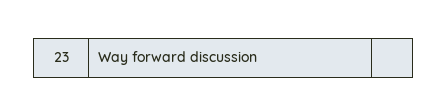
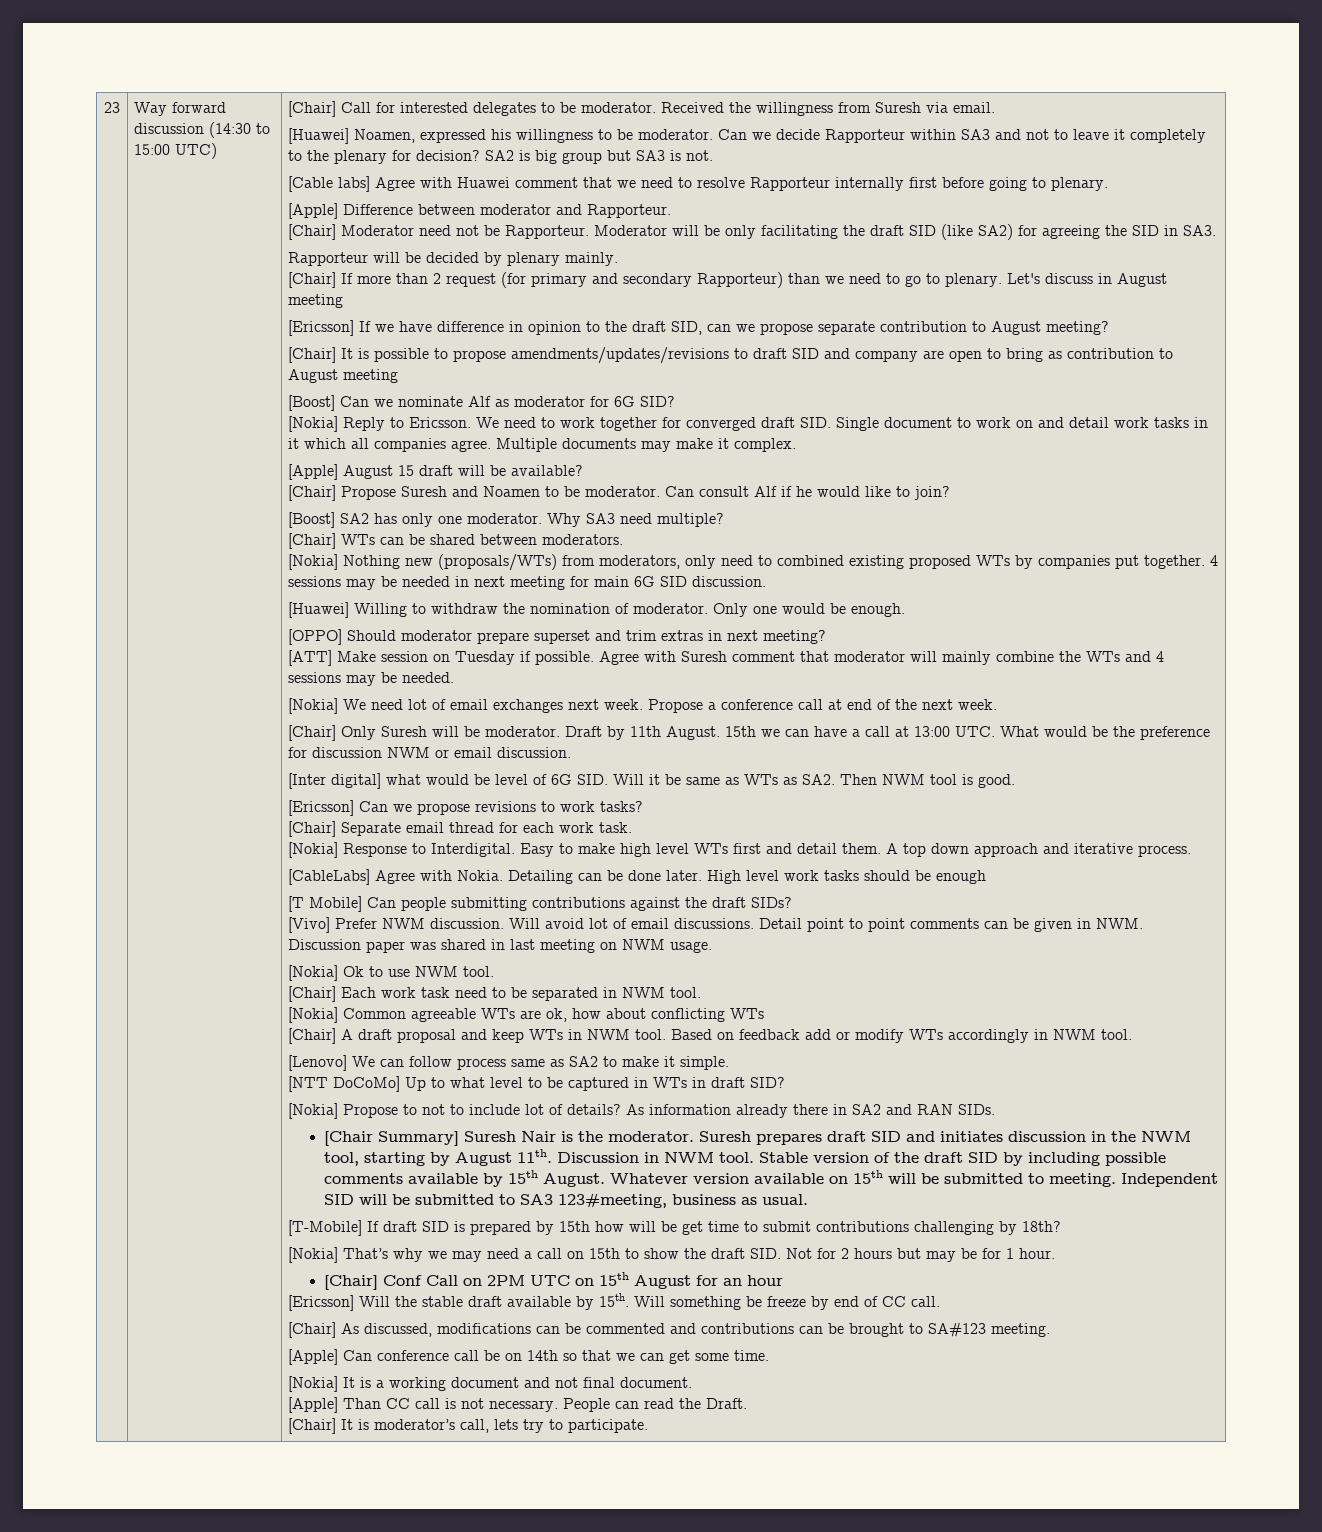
(257, 56) | -> [209,122,271,138] [134,143,218,159] [288,101,996,117] [288,128,1207,144] [288,150,714,164] [288,176,1109,192] [288,203,672,219] [288,224,1217,240] [288,252,619,266] [288,272,1168,288] [288,294,344,308] [288,320,1110,336] [288,347,1174,364] [288,369,399,383] [288,395,676,411] [288,416,1209,432] [288,438,797,452] [288,464,584,480] [288,485,951,501] [288,512,725,528] [288,533,624,549] [288,554,1219,571] [288,576,767,590] [288,602,906,618] [288,629,827,645] [288,650,1165,666] [288,672,455,686] [288,698,998,714] [288,725,1211,741] [288,747,572,758] [288,773,1016,789] [288,800,644,816] [288,821,633,837] [288,842,1192,858] [288,869,987,885] [288,896,793,912] [288,917,1144,933] [288,939,713,953] [288,965,495,981] [288,986,702,1002] [288,1007,765,1023] [288,1028,1133,1044] [288,1055,730,1071] [288,1076,786,1092] [288,1103,996,1119] [324,1131,1192,1146] [324,1149,1167,1166] [324,1170,1219,1187] [324,1193,809,1208] [288,1220,1062,1236] [288,1247,1056,1263] [324,1272,784,1290] [288,1293,941,1311] [288,1322,1051,1338] [288,1349,770,1365] [288,1376,693,1392] [288,1397,748,1413] [288,1418,649,1434] (14:30 to 15:00 UTC) | [Chair] Call for interested delegates to be moderator. Received the willingness from Suresh via email. // [Huawei] Noamen, expressed his willingness to be moderator. Can we decide Rapporteur within SA3 and not to leave it completely to the plenary for decision? SA2 is big group but SA3 is not. // [Cable labs] Agree with Huawei comment that we need to resolve Rapporteur internally first before going to plenary. // [Apple] Difference between moderator and Rapporteur. // [Chair] Moderator need not be Rapporteur. Moderator will be only facilitating the draft SID (like SA2) for agreeing the SID in SA3. // Rapporteur will be decided by plenary mainly. // [Chair] If more than 2 request (for primary and secondary Rapporteur) than we need to go to plenary. Let's discuss in August meeting // [Ericsson] If we have difference in opinion to the draft SID, can we propose separate contribution to August meeting? // [Chair] It is possible to propose amendments/updates/revisions to draft SID and company are open to bring as contribution to August meeting // [Boost] Can we nominate Alf as moderator for 6G SID? // [Nokia] Reply to Ericsson. We need to work together for converged draft SID. Single document to work on and detail work tasks in it which all companies agree. Multiple documents may make it complex. // [Apple] August 15 draft will be available? // [Chair] Propose Suresh and Noamen to be moderator. Can consult Alf if he would like to join? // [Boost] SA2 has only one moderator. Why SA3 need multiple? // [Chair] WTs can be shared between moderators. // [Nokia] Nothing new (proposals/WTs) from moderators, only need to combined existing proposed WTs by companies put together. 4 sessions may be needed in next meeting for main 6G SID discussion. // [Huawei] Willing to withdraw the nomination of moderator. Only one would be enough. // [OPPO] Should moderator prepare superset and trim extras in next meeting? // [ATT] Make session on Tuesday if possible. Agree with Suresh comment that moderator will mainly combine the WTs and 4 sessions may be needed. // [Nokia] We need lot of email exchanges next week. Propose a conference call at end of the next week. // [Chair] Only Suresh will be moderator. Draft by 11th August. 15th we can have a call at 13:00 UTC. What would be the preference for discussion NWM or email discussion. // [Inter digital] what would be level of 6G SID. Will it be same as WTs as SA2. Then NWM tool is good. // [Ericsson] Can we propose revisions to work tasks? // [Chair] Separate email thread for each work task. // [Nokia] Response to Interdigital. Easy to make high level WTs first and detail them. A top down approach and iterative process. // [CableLabs] Agree with Nokia. Detailing can be done later. High level work tasks should be enough // [T Mobile] Can people submitting contributions against the draft SIDs? // [Vivo] Prefer NWM discussion. Will avoid lot of email discussions. Detail point to point comments can be given in NWM. Discussion paper was shared in last meeting on NWM usage. // [Nokia] Ok to use NWM tool. // [Chair] Each work task need to be separated in NWM tool. // [Nokia] Common agreeable WTs are ok, how about conflicting WTs // [Chair] A draft proposal and keep WTs in NWM tool. Based on feedback add or modify WTs accordingly in NWM tool. // [Lenovo] We can follow process same as SA2 to make it simple. // [NTT DoCoMo] Up to what level to be captured in WTs in draft SID? // [Nokia] Propose to not to include lot of details? As information already there in SA2 and RAN SIDs. // [Chair Summary] Suresh Nair is the moderator. Suresh prepares draft SID and initiates discussion in the NWM tool, starting by August 11th. Discussion in NWM tool. Stable version of the draft SID by including possible comments available by 15th August. Whatever version available on 15th will be submitted to meeting. Independent SID will be submitted to SA3 123#meeting, business as usual. // [T-Mobile] If draft SID is prepared by 15th how will be get time to submit contributions challenging by 18th? // [Nokia] That’s why we may need a call on 15th to show the draft SID. Not for 2 hours but may be for 1 hour. // [Chair] Conf Call on 2PM UTC on 15th August for an hour // [Ericsson] Will the stable draft available by 15th. Will something be freeze by end of CC call. // [Chair] As discussed, modifications can be commented and contributions can be brought to SA#123 meeting. // [Apple] Can conference call be on 14th so that we can get some time. // [Nokia] It is a working document and not final document. // [Apple] Than CC call is not necessary. People can read the Draft. // [Chair] It is moderator’s call, lets try to participate.

